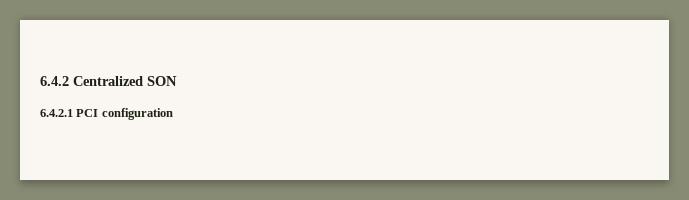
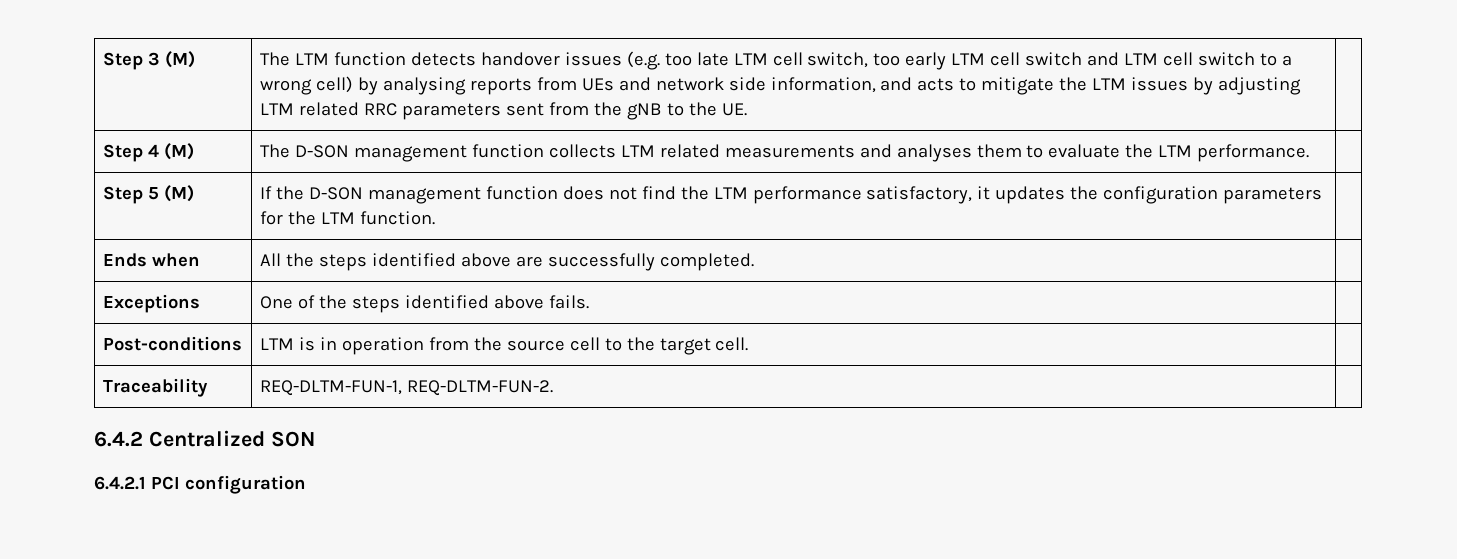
(40, 81) none -> [102,51,195,70] [259,51,1293,70] [259,76,1302,95] [259,102,747,120] [102,143,194,162] [259,144,1310,162] [102,185,194,204] [259,186,1323,204] [259,211,435,225] [102,253,200,267] [259,253,754,271] [102,294,200,313] [259,295,589,313] [102,336,242,351] [259,337,749,355] [102,378,208,397] [259,380,553,396] Step 3 (M) | The LTM function detects handover issues (e.g. too late LTM cell switch, too early LTM cell switch and LTM cell switch to a wrong cell) by analysing reports from UEs and network side information, and acts to mitigate the LTM issues by adjusting LTM related RRC parameters sent from the gNB to the UE. | // Step 4 (M) | The D-SON management function collects LTM related measurements and analyses them to evaluate the LTM performance. | // Step 5 (M) | If the D-SON management function does not find the LTM performance satisfactory, it updates the configuration parameters for the LTM function. | // Ends when | All the steps identified above are successfully completed. | // Exceptions | One of the steps identified above fails. | // Post-conditions | LTM is in operation from the source cell to the target cell. | // Traceability | REQ-DLTM-FUN-1, REQ-DLTM-FUN-2. | //

